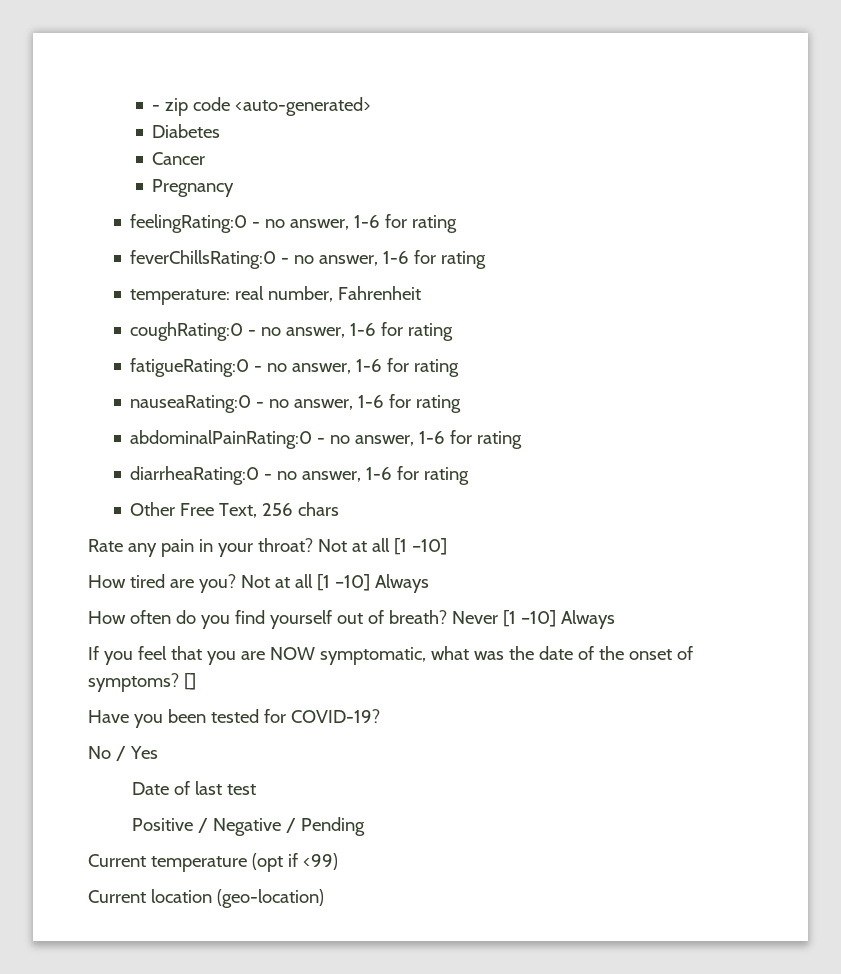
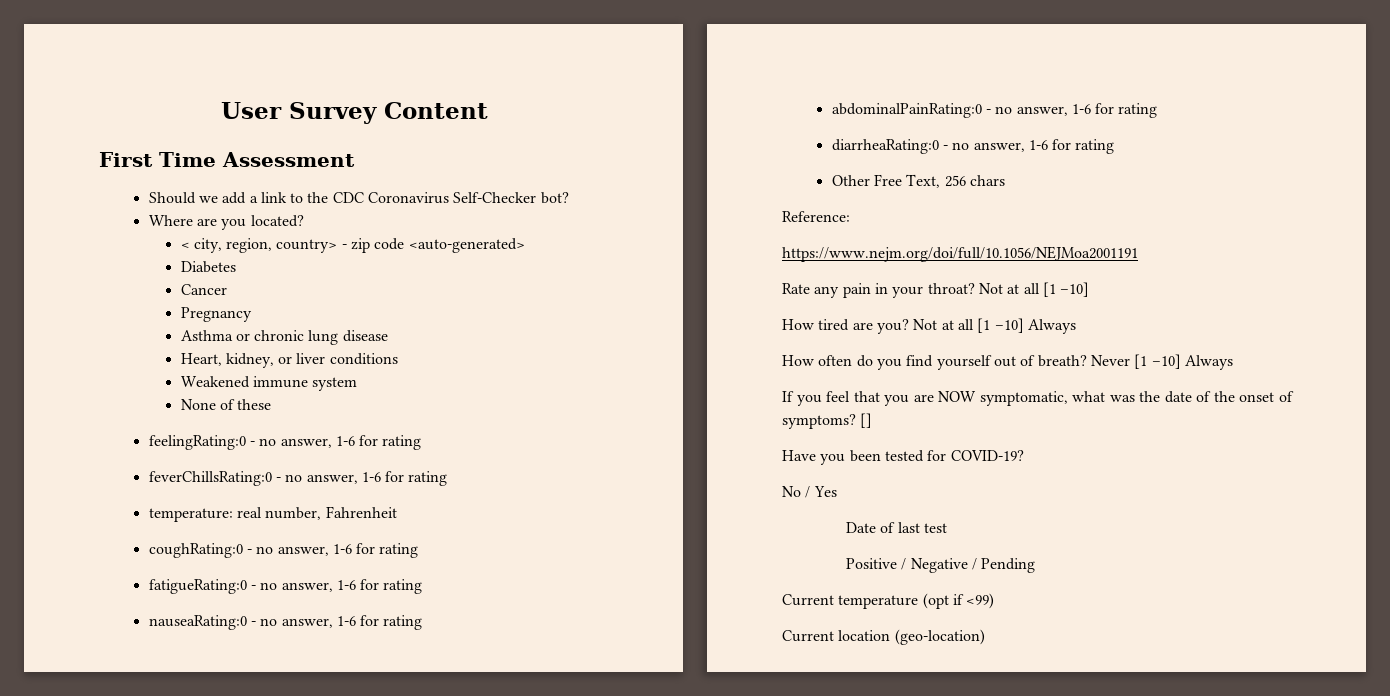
(152, 108) none -> [220,102,488,124] [99,152,355,167] [148,192,569,204] [148,215,304,230] [180,238,338,253] User Survey Content // First Time Assessment // Should we add a link to the CDC Coronavirus Self-Checker bot? // Where are you located? // < city, region, country>
(235, 188) none -> [180,330,388,345] [180,353,398,368] [180,376,358,391] [180,399,272,410] // Asthma or chronic lung disease // Heart, kidney, or liver conditions // Weakened immune system // None of these
(340, 509) none -> [782,211,850,222] [782,246,1138,262] // Reference: // https://www.nejm.org/doi/full/10.1056/NEJMoa2001191

